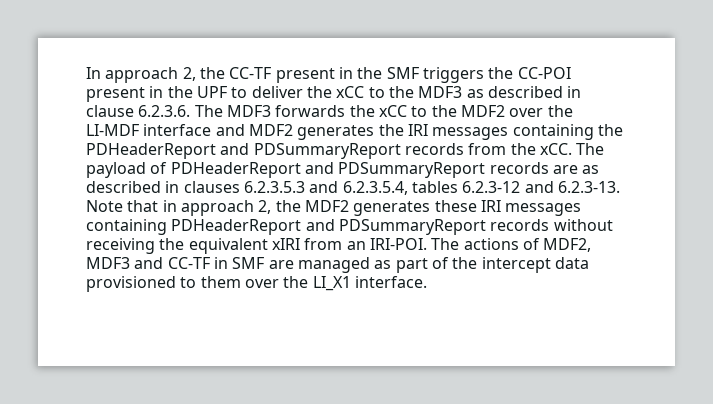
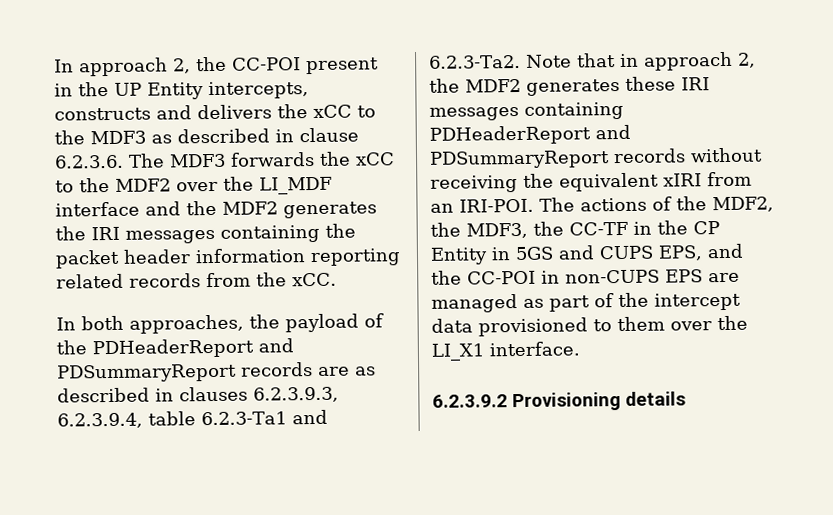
[229,67,571,83] [86,86,303,102] CC-TF present in the SMF triggers the CC-POI present in the UPF to deliver -> [232,57,379,75] [54,81,309,100] [54,104,272,121] CC-POI present in the UP Entity intercepts, constructs and delivers
[86,124,139,136] LI-MDF -> [259,176,332,195] LI_MDF
(245, 130) none -> [186,200,217,216] the
[86,143,401,159] PDHeaderReport and PDSummaryReport -> [55,248,401,269] [56,273,124,289] packet header information reporting related
[576,143,605,155] The -> [56,314,280,334] // In both approaches, the
(168, 168) none -> [56,340,87,355] the
[243,181,620,195] 6.2.3.5.3 and 6.2.3.5.4, tables 6.2.3-12 and 6.2.3-13. -> [253,386,339,403] [57,409,328,429] [429,54,521,69] 6.2.3.9.3, 6.2.3.9.4, table 6.2.3-Ta1 and 6.2.3-Ta2.
[543,238,592,252] [86,257,265,269] MDF2, MDF3 and CC-TF in SMF -> [676,196,774,213] [430,220,720,239] [430,243,744,265] [431,269,703,285] the MDF2, the MDF3, the CC-TF in the CP Entity in 5GS and CUPS EPS, and the CC-POI in non-CUPS EPS
(427, 282) none -> [432,391,686,412] // 6.2.3.9.2 Provisioning details

